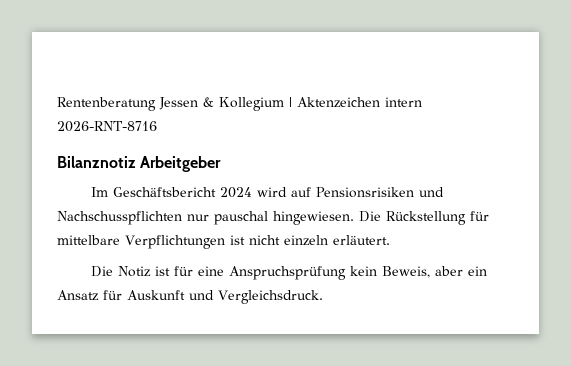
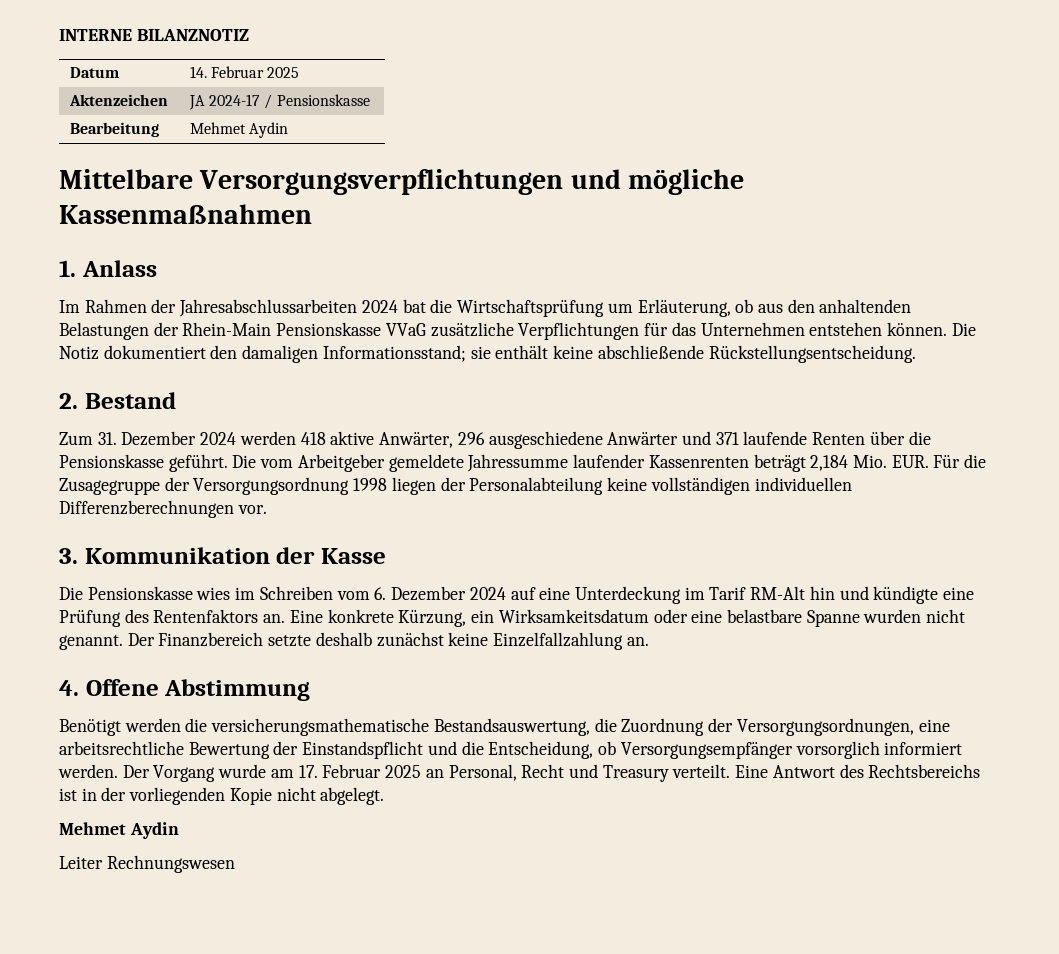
[57,97,422,111] [57,121,157,132] [57,156,222,172] [91,187,445,198] [57,211,489,225] [57,235,390,249] [91,266,488,280] [57,290,323,304] Rentenberatung Jessen & Kollegium | Aktenzeichen intern 2026-RNT-8716 // Bilanznotiz Arbeitgeber // Im Geschäftsbericht 2024 wird auf Pensionsrisiken und Nachschusspflichten nur pauschal hingewiesen. Die Rückstellung für mittelbare Verpflichtungen ist nicht einzeln erläutert. // Die Notiz ist für eine Anspruchsprüfung kein Beweis, aber ein Ansatz für Auskunft und Vergleichsdruck. -> [59,29,249,41] [69,67,119,78] [189,66,300,78] [68,94,168,106] [188,94,370,110] [69,122,159,137] [189,122,288,138] [59,169,745,195] [59,204,312,224] [59,260,157,277] [59,299,912,317] [59,322,976,340] [59,345,916,363] [59,392,176,409] [59,431,931,449] [59,454,987,472] [59,477,852,495] [59,500,267,518] [59,547,386,564] [59,586,975,604] [59,609,966,627] [59,632,649,650] [59,679,311,701] [59,718,950,736] [59,741,963,759] [58,764,981,782] [59,787,385,805] [59,822,179,839] [59,855,235,873] INTERNE BILANZNOTIZ // Datum | 14. Februar 2025 // Aktenzeichen | JA 2024-17 / Pensionskasse // Bearbeitung | Mehmet Aydin // Mittelbare Versorgungsverpflichtungen und mögliche Kassenmaßnahmen // 1. Anlass // Im Rahmen der Jahresabschlussarbeiten 2024 bat die Wirtschaftsprüfung um Erläuterung, ob aus den anhaltenden Belastungen der Rhein-Main Pensionskasse VVaG zusätzliche Verpflichtungen für das Unternehmen entstehen können. Die Notiz dokumentiert den damaligen Informationsstand; sie enthält keine abschließende Rückstellungsentscheidung. // 2. Bestand // Zum 31. Dezember 2024 werden 418 aktive Anwärter, 296 ausgeschiedene Anwärter und 371 laufende Renten über die Pensionskasse geführt. Die vom Arbeitgeber gemeldete Jahressumme laufender Kassenrenten beträgt 2,184 Mio. EUR. Für die Zusagegruppe der Versorgungsordnung 1998 liegen der Personalabteilung keine vollständigen individuellen Differenzberechnungen vor. // 3. Kommunikation der Kasse // Die Pensionskasse wies im Schreiben vom 6. Dezember 2024 auf eine Unterdeckung im Tarif RM-Alt hin und kündigte eine Prüfung des Rentenfaktors an. Eine konkrete Kürzung, ein Wirksamkeitsdatum oder eine belastbare Spanne wurden nicht genannt. Der Finanzbereich setzte deshalb zunächst keine Einzelfallzahlung an. // 4. Offene Abstimmung // Benötigt werden die versicherungsmathematische Bestandsauswertung, die Zuordnung der Versorgungsordnungen, eine arbeitsrechtliche Bewertung der Einstandspflicht und die Entscheidung, ob Versorgungsempfänger vorsorglich informiert werden. Der Vorgang wurde am 17. Februar 2025 an Personal, Recht und Treasury verteilt. Eine Antwort des Rechtsbereichs ist in der vorliegenden Kopie nicht abgelegt. // Mehmet Aydin // Leiter Rechnungswesen

